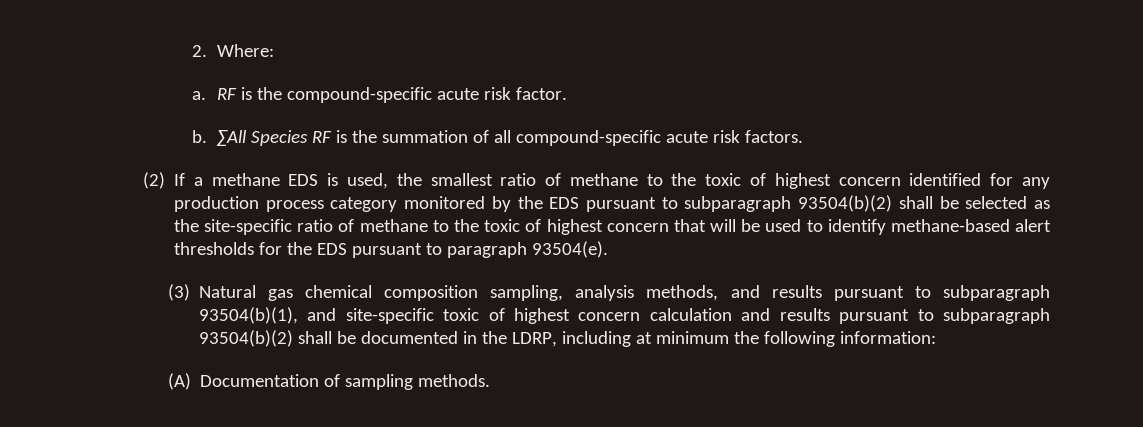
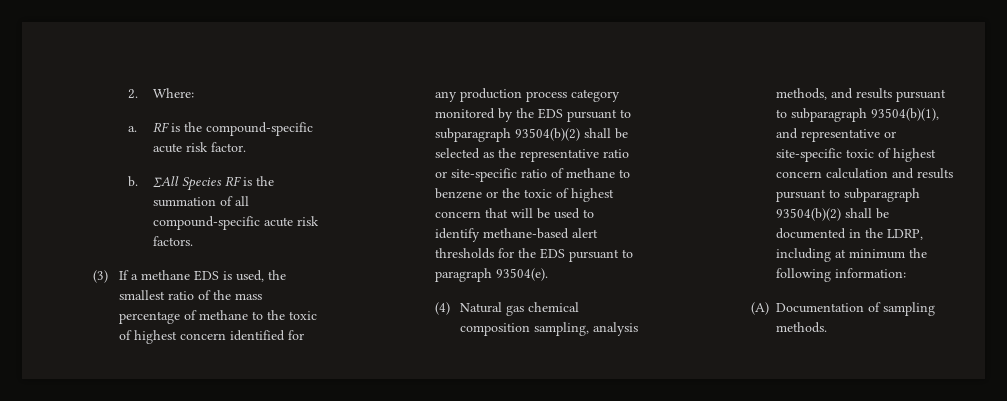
[142,172,165,189] (2) -> [93,270,109,283] (3)
(562, 179) none -> [212,290,262,300] [118,310,197,324] the mass percentage of
(199, 225) none -> [519,149,629,162] [434,171,447,178] representative ratio or
(449, 226) none -> [434,188,498,199] benzene or
[167,284,190,301] (3) -> [434,302,450,315] (4)
(337, 314) none -> [800,129,896,142] representative or

